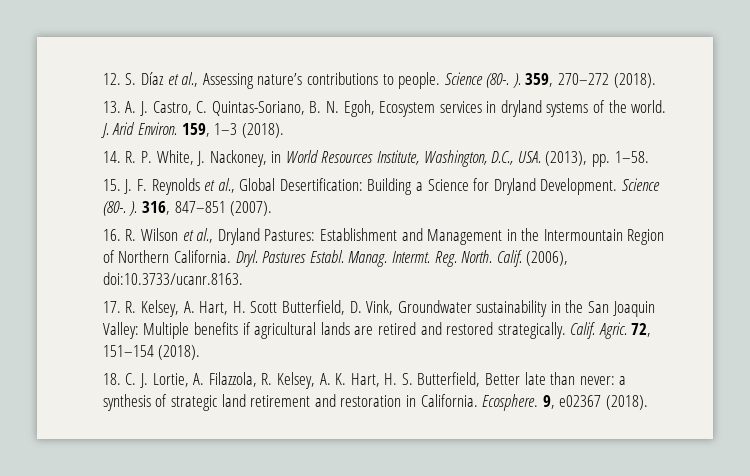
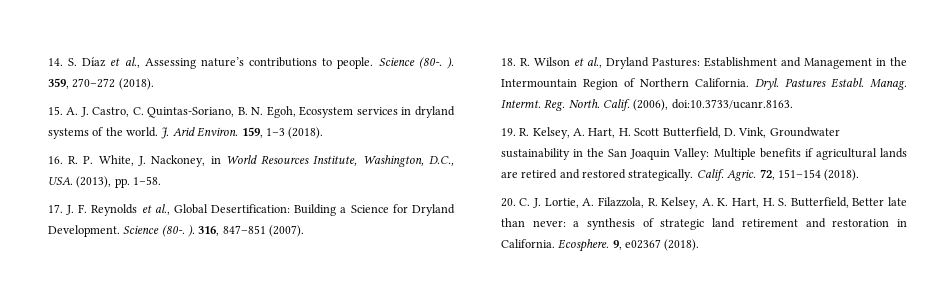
[102,73,121,85] 12. -> [47,58,63,66] 14.
[102,101,121,113] 13. -> [47,106,63,115] 15.
[102,151,121,163] 14. -> [47,156,63,164] 16.
[102,179,121,191] 15. -> [47,204,63,213] 17.
[102,229,121,241] 16. -> [500,58,516,66] 18.
[102,301,121,313] 17. -> [500,128,516,136] 19.
[102,373,121,385] 18. -> [500,198,516,207] 20.

